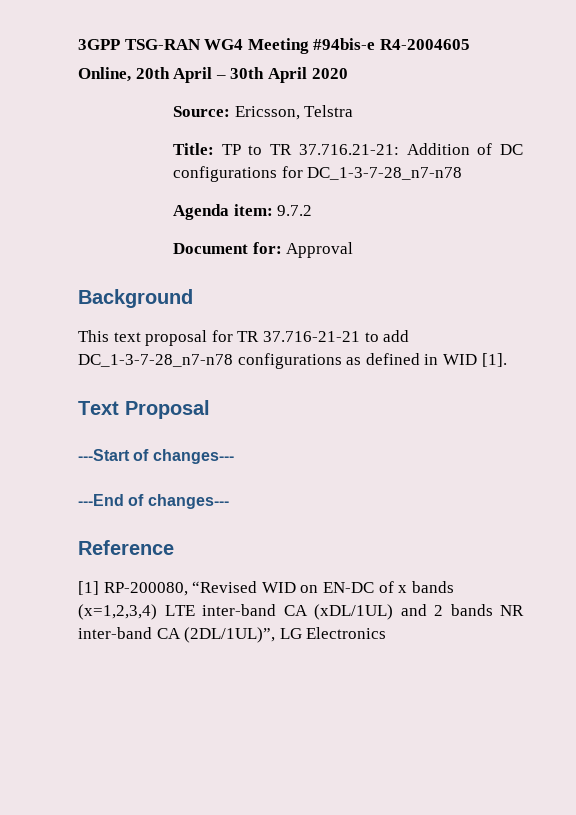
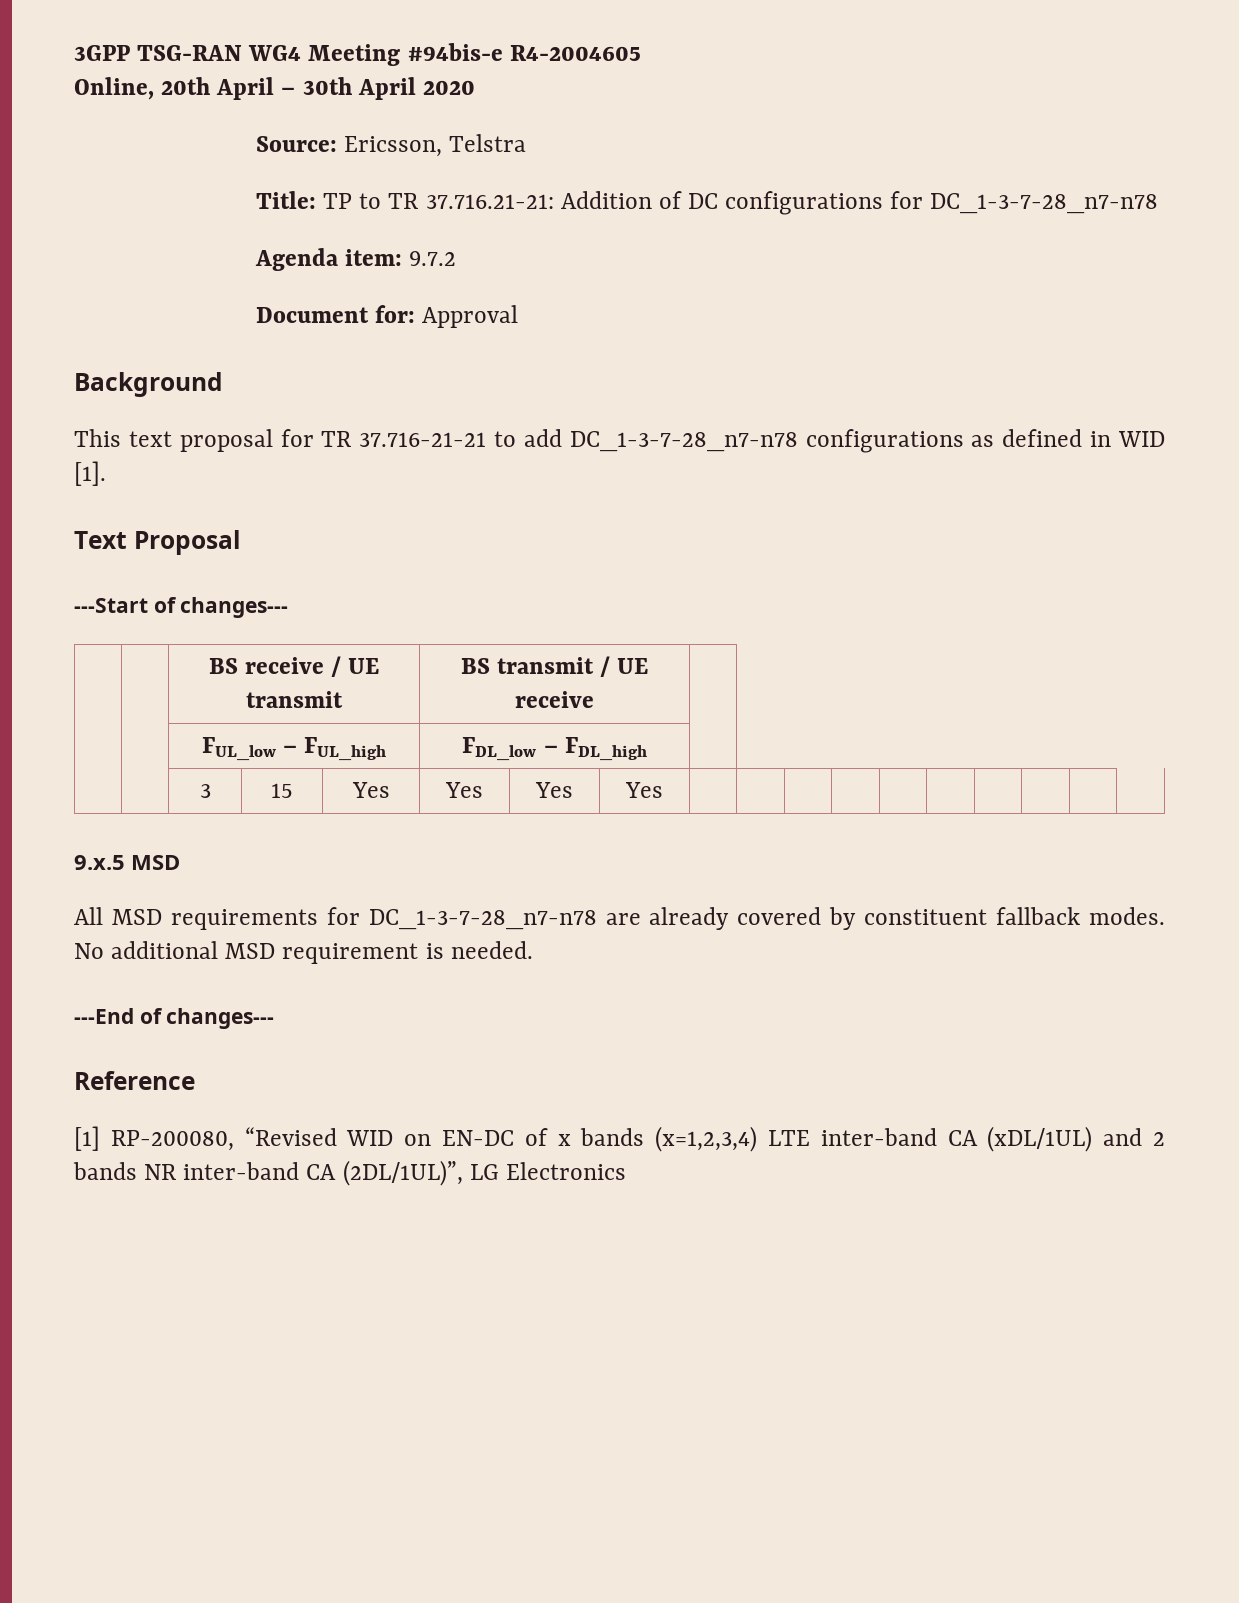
(234, 456) none -> [208,656,380,677] [246,691,343,708] [460,656,649,677] [515,691,594,708] [201,737,387,761] [462,737,647,761] [199,784,211,798] [271,783,293,798] [351,782,390,798] [445,782,483,798] [535,782,573,798] [625,782,663,798] [74,855,180,870] [74,907,1165,930] [74,941,533,964] // | | BS receive / UE transmit | BS transmit / UE receive | // | | FUL_low – FUL_high | FDL_low – FDL_high | // | | 3 | 15 | Yes | Yes | Yes | Yes | | | | | | | | | | // 9.x.5 MSD // All MSD requirements for DC_1-3-7-28_n7-n78 are already covered by constituent fallback modes. No additional MSD requirement is needed.

